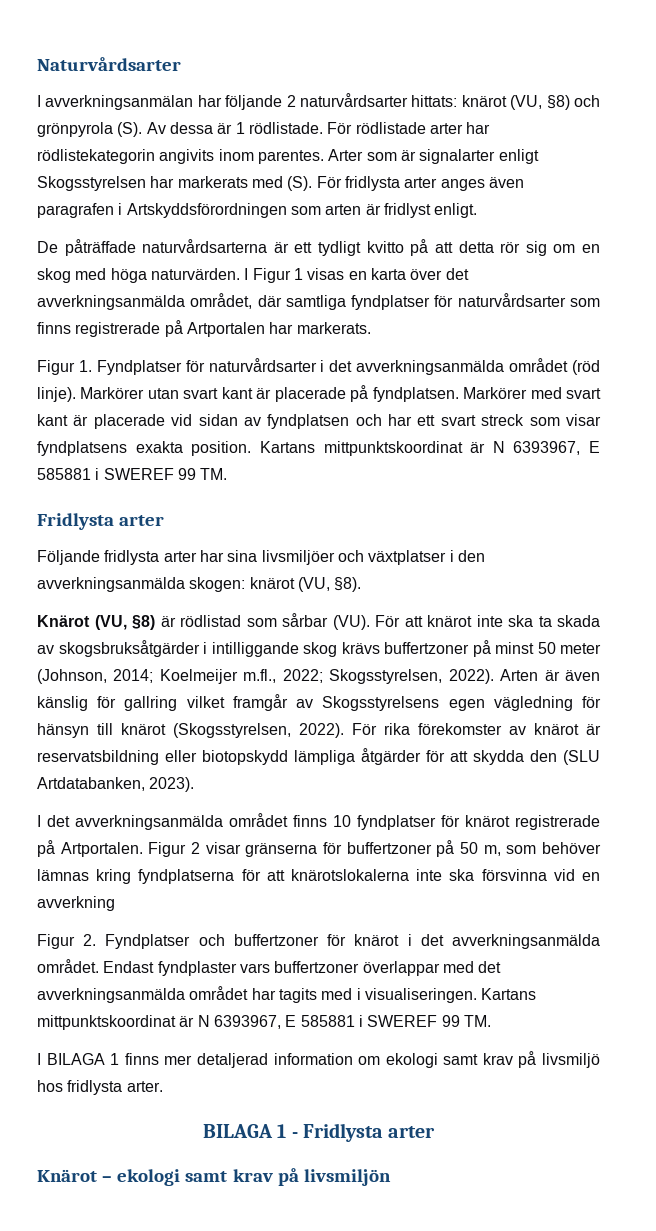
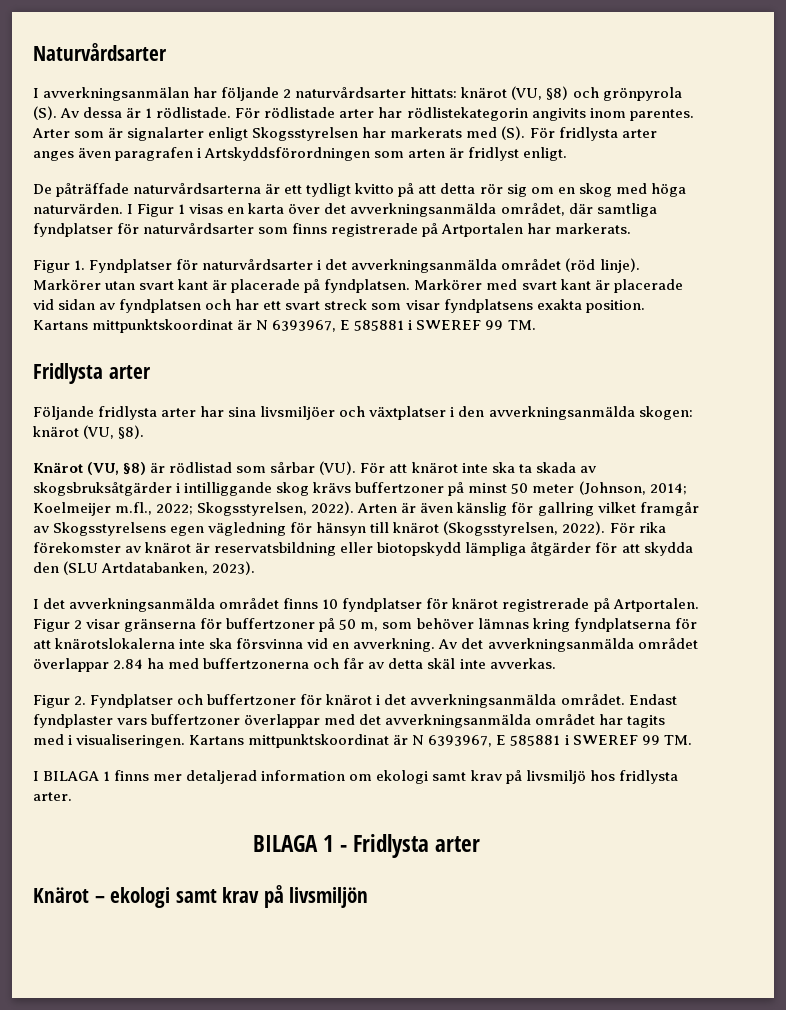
[37,896,115,911] avverkning -> [353,638,698,652] [33,658,556,672] avverkning. Av det avverkningsanmälda området överlappar 2.84 ha med buffertzonerna och får av detta skäl inte avverkas.

